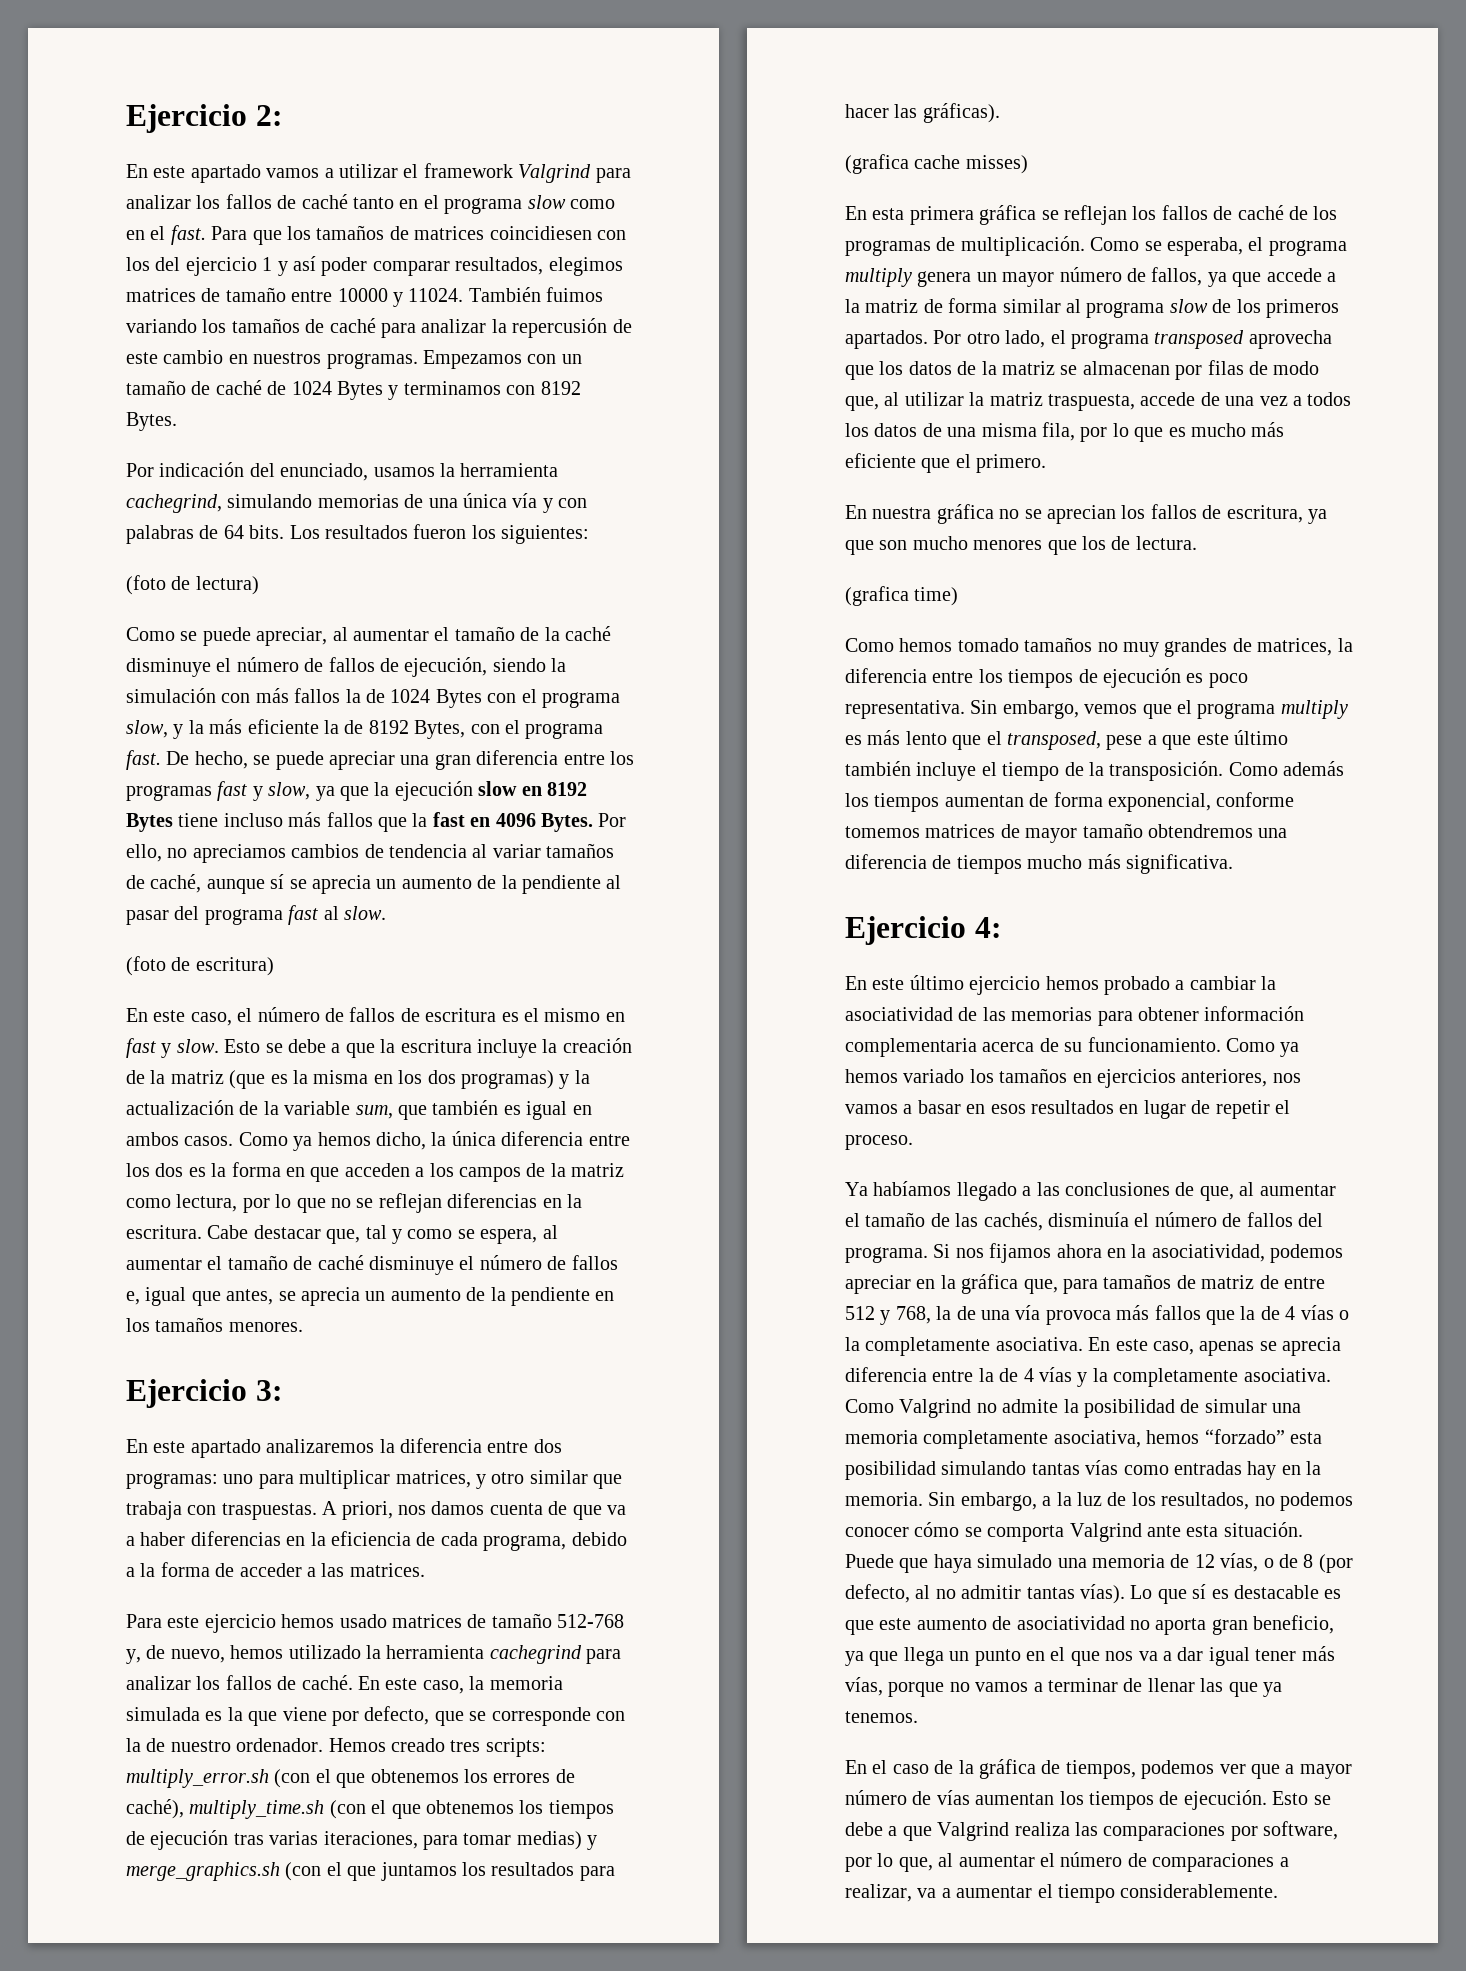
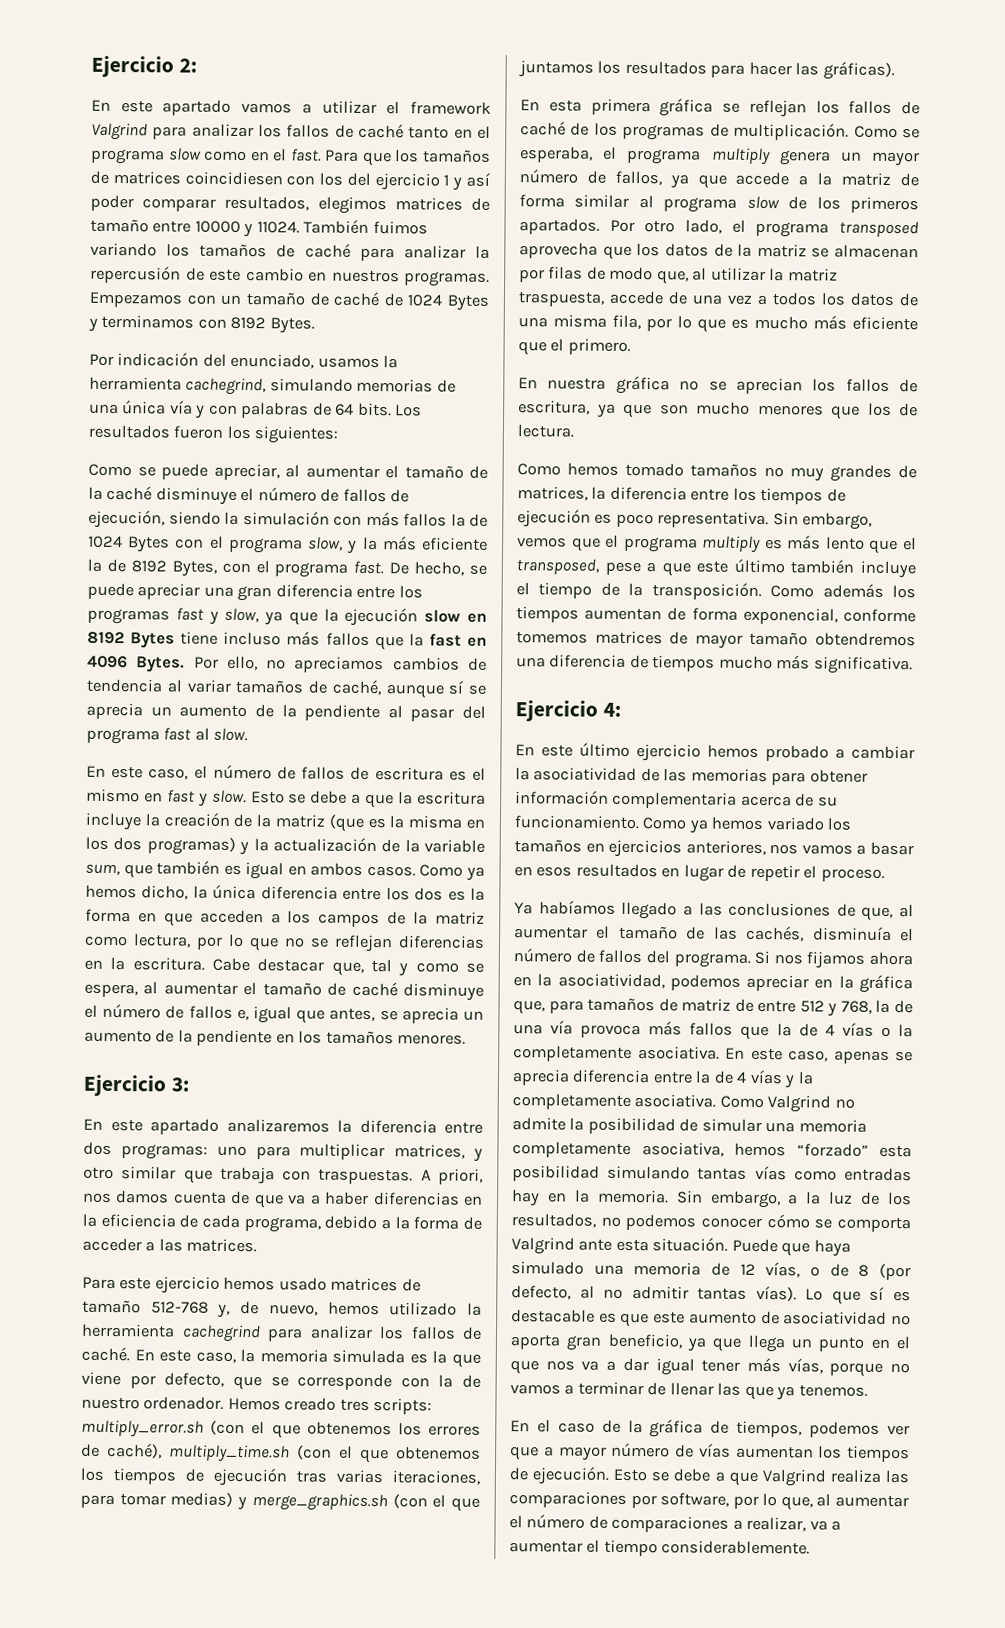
[126,575,259,595] // (foto de lectura) -> (339, 435) none
[126,956,274,976] // (foto de escritura) -> (249, 734) none
[845,154,1028,174] // (grafica cache misses) -> (895, 70) none
[845,586,959,606] // (grafica time) -> (574, 431) none

